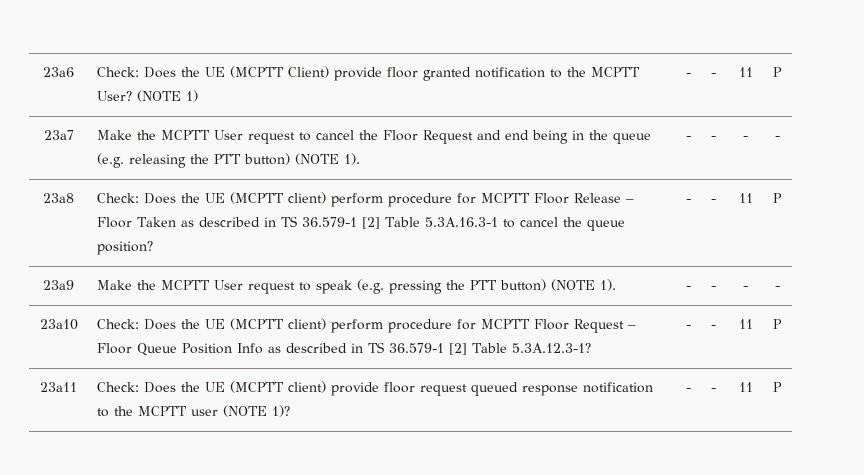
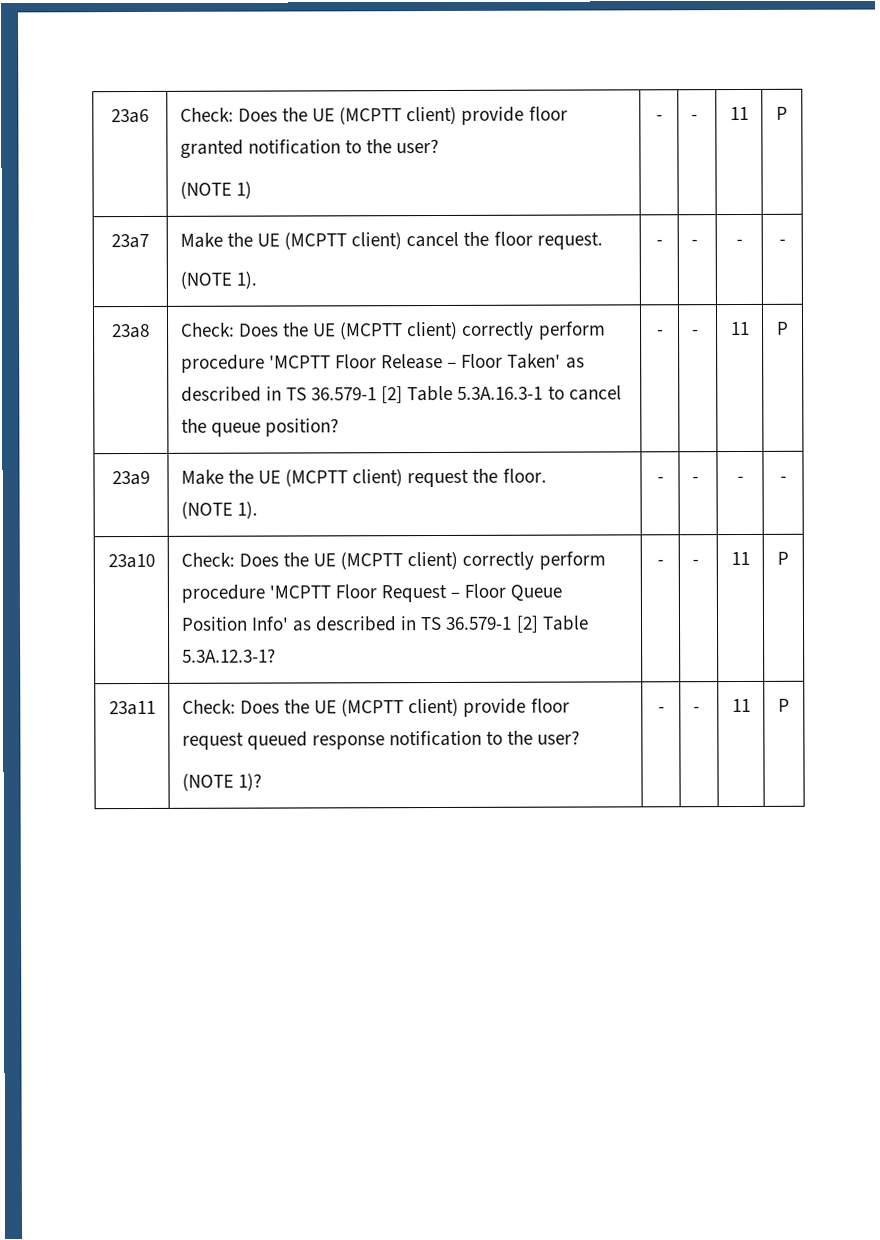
[287,66,329,78] Client) -> [406,106,458,126] client)
[590,67,640,77] [96,91,132,101] MCPTT User? -> [396,138,440,154] user? //
[160,130,651,144] [96,153,290,168] MCPTT User request to cancel the Floor Request and end being in the queue (e.g. releasing the PTT button) -> [256,231,603,251] UE (MCPTT client) cancel the floor request. //
[330,193,530,207] perform procedure for MCPTT -> [462,321,606,340] [180,354,331,373] correctly perform procedure 'MCPTT
[136,217,176,227] Taken -> [507,353,562,369] Taken'
[160,279,546,294] MCPTT User request to speak (e.g. pressing the PTT button) -> [257,468,547,488] UE (MCPTT client) request the floor. //
[330,319,530,333] perform procedure for MCPTT -> [462,551,606,570] [180,584,331,603] correctly perform procedure 'MCPTT
[236,343,263,354] Info -> [250,616,289,631] Info'
[137,406,218,416] MCPTT user -> [537,730,581,745] user? //

